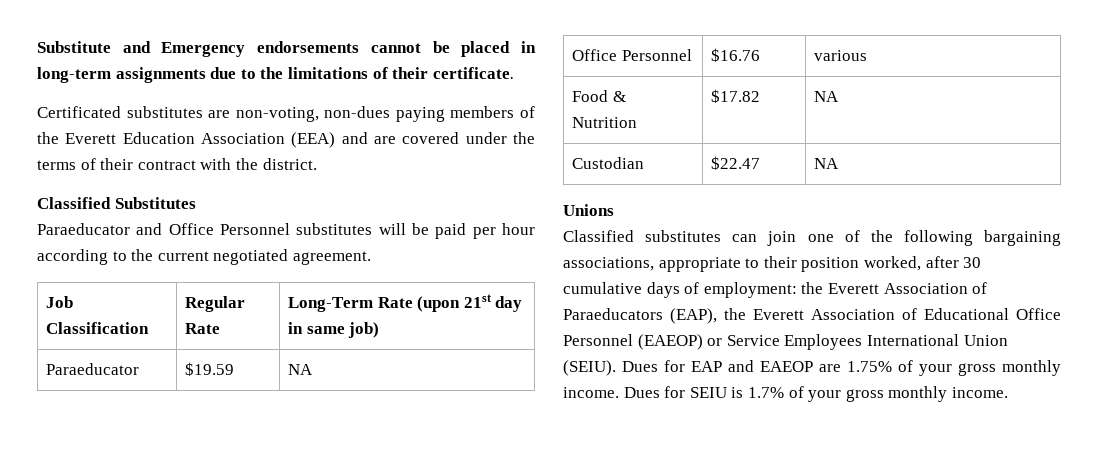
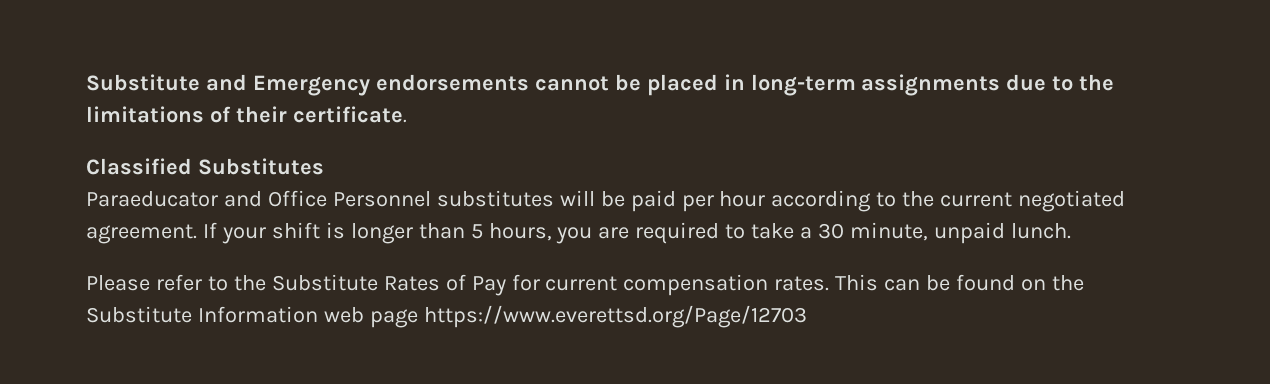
[37,106,535,122] [37,132,535,148] [37,158,317,170] // Certificated substitutes are non-voting, non-dues paying members of the Everett Education Association (EEA) and are covered under the terms of their contract with the district. -> (407, 114) none
[45,296,73,308] [45,322,149,334] [184,296,245,312] [184,323,220,334] [287,294,523,312] [287,322,380,338] [45,363,139,375] [184,362,234,376] [287,364,313,375] [571,49,692,61] [710,48,760,62] [813,50,867,61] [571,90,626,102] [571,117,637,128] [710,89,760,103] [813,91,839,102] [571,157,644,169] [710,156,760,170] [813,158,839,169] [563,204,614,216] [563,230,1061,246] [563,256,982,272] [563,282,988,298] [563,308,1061,324] [563,334,1008,350] [563,360,1061,376] [563,386,1008,402] // Job Classification | Regular Rate | Long-Term Rate (upon 21st day in same job) // Paraeducator | $19.59 | NA // Office Personnel | $16.76 | various // Food & Nutrition | $17.82 | NA // Custodian | $22.47 | NA // Unions // Classified substitutes can join one of the following bargaining associations, appropriate to their position worked, after 30 cumulative days of employment: the Everett Association of Paraeducators (EAP), the Everett Association of Educational Office Personnel (EAEOP) or Service Employees International Union (SEIU). Dues for EAP and EAEOP are 1.75% of your gross monthly income. Dues for SEIU is 1.7% of your gross monthly income. -> [202,222,1071,244] [86,274,1084,296] [86,305,807,328] If your shift is longer than 5 hours, you are required to take a 30 minute, unpaid lunch. // Please refer to the Substitute Rates of Pay for current compensation rates. This can be found on the Substitute Information web page https://www.everettsd.org/Page/12703

